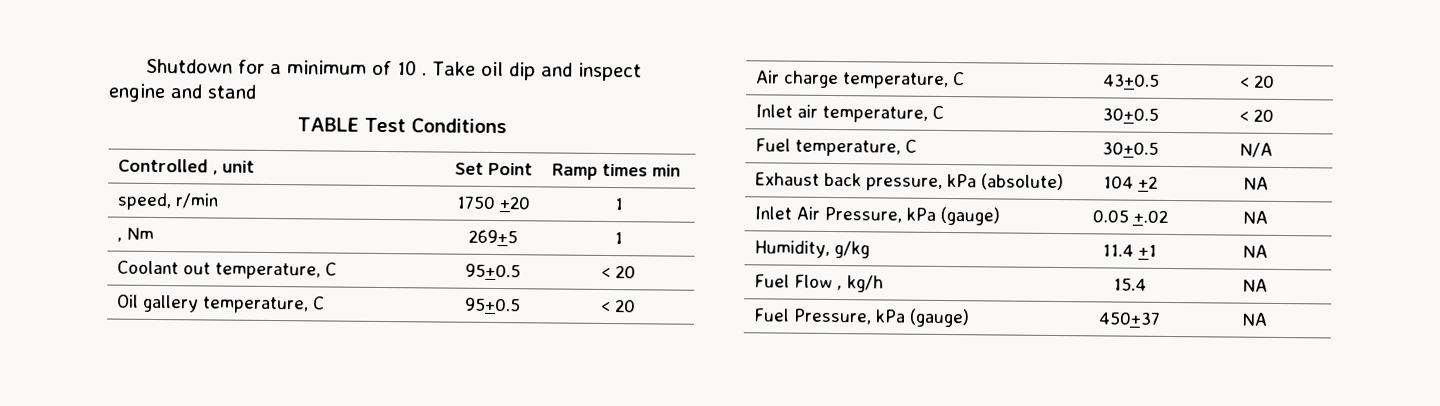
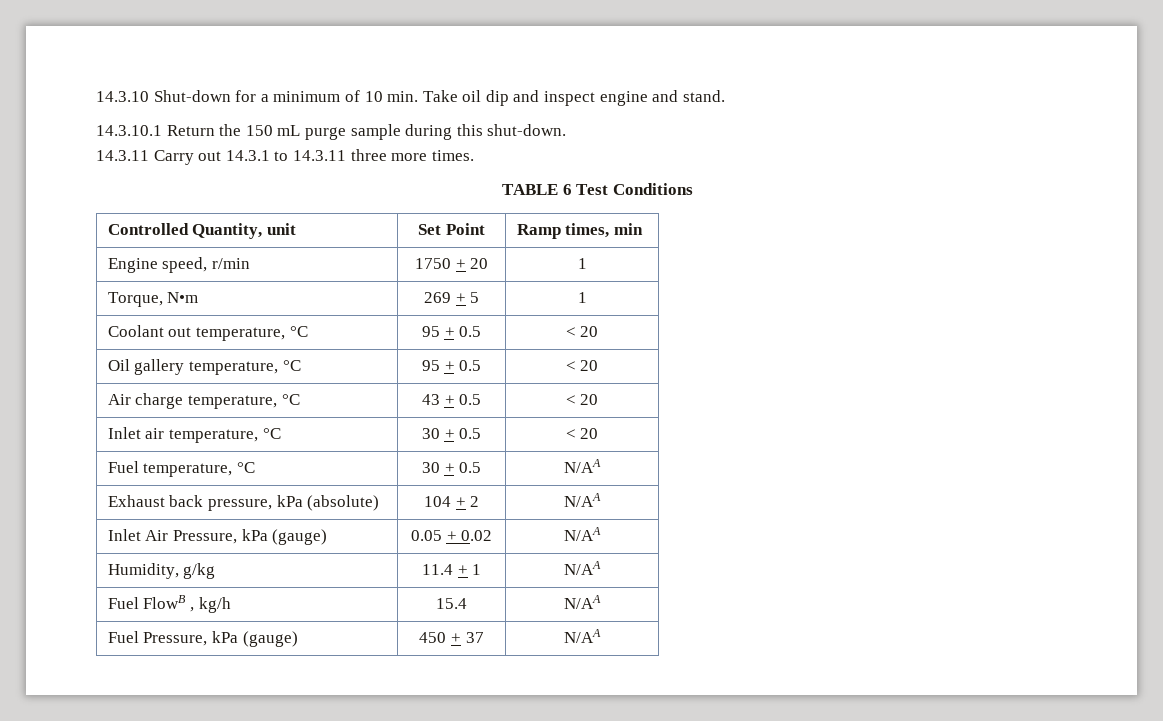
[145,58,233,74] Shutdown -> [96,90,231,102] 14.3.10 Shut-down
[421,72,427,76] . -> [387,91,419,102] min.
[207,84,257,99] stand -> [682,90,725,102] [96,124,567,140] [96,149,474,165] stand. // 14.3.10.1 Return the 150 mL purge sample during this shut-down. // 14.3.11 Carry out 14.3.1 to 14.3.11 three more times.
(359, 124) none -> [562,184,572,195] 6
[211,170,218,175] , -> [192,223,263,239] Quantity,
[601,163,648,177] times -> [565,223,610,238] times,
(681, 170) none -> [107,258,158,273] Engine
[498,196,531,210] [613,198,624,211] [116,227,154,242] [467,229,518,244] +20 | 1 // , Nm | 269+5 -> [455,258,489,269] [577,258,587,269] [107,292,199,307] [423,292,480,303] + 20 | 1 // Torque, N•m | 269 + 5
[324,262,337,276] [464,263,521,278] C | 95+0.5 -> [289,326,308,337] [421,326,482,337] °C | 95 + 0.5
[312,296,325,310] [464,297,521,312] C | 95+0.5 -> [282,360,301,371] [421,360,482,371] °C | 95 + 0.5
[952,72,965,86] [1103,73,1160,87] C | 43+0.5 -> [281,394,300,405] [421,394,482,405] °C | 43 + 0.5
[931,105,944,119] [1102,107,1159,121] C | 30+0.5 -> [262,428,281,439] [421,428,482,439] °C | 30 + 0.5
[904,139,917,153] [1102,141,1159,155] [1239,142,1273,158] C | 30+0.5 | N/A -> [236,462,255,473] [421,462,482,473] [564,459,601,473] °C | 30 + 0.5 | N/AA
[1138,175,1158,189] [1243,176,1269,190] +2 | NA -> [455,496,480,507] [564,493,601,507] + 2 | N/AA
[1132,209,1168,223] [1242,210,1268,224] +.02 | NA -> [446,530,493,541] [564,527,601,541] + 0.02 | N/AA
[1138,244,1157,257] [1242,244,1268,258] [753,274,833,289] +1 | NA // Fuel Flow -> [457,564,482,575] [564,561,601,575] [107,595,187,609] + 1 | N/AA // Fuel FlowB
[1242,278,1268,292] NA -> [564,595,601,609] N/AA
[1097,311,1161,325] [1241,312,1268,326] 450+37 | NA -> [419,632,484,643] [564,629,601,643] 450 + 37 | N/AA

